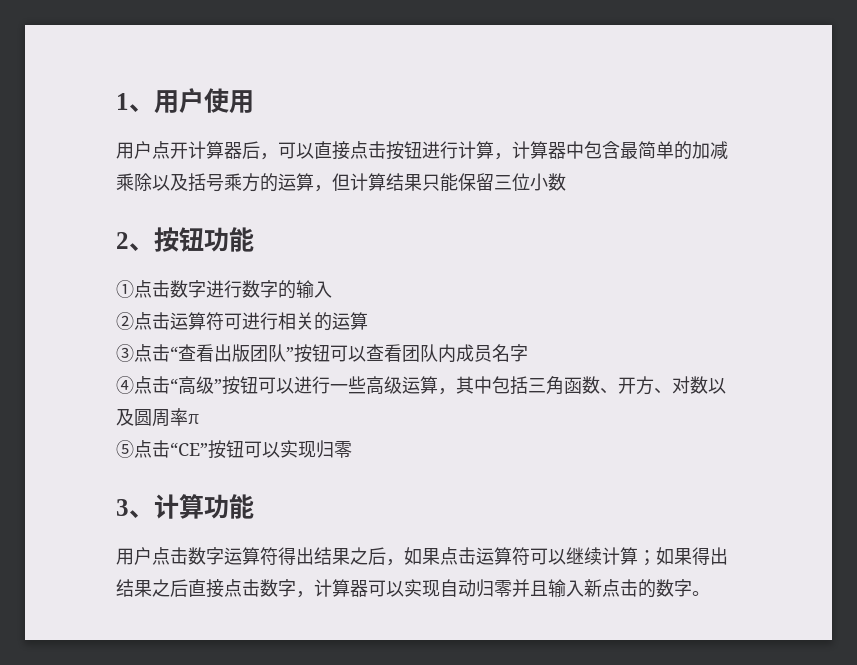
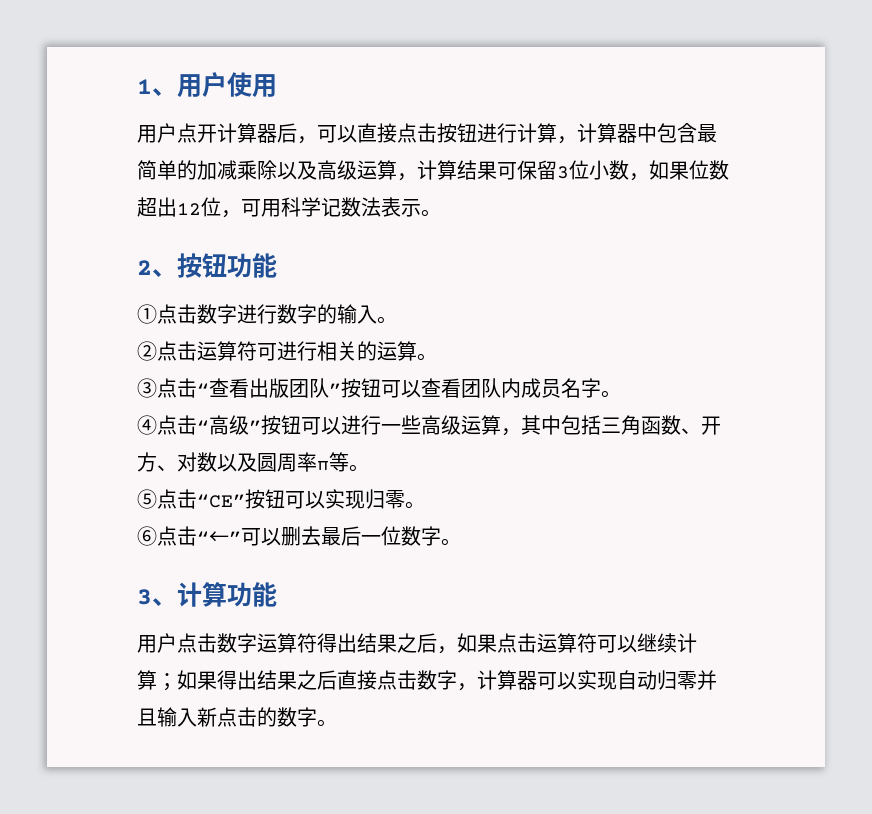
[188,173,566,192] 括号乘方的运算，但计算结果只能保留三位小数 -> [317,160,729,181] [137,197,441,218] 高级运算，计算结果可保留3位小数，如果位数超出12位，可用科学记数法表示。
(332, 289) none -> [377,316,397,324] 。
(368, 321) none -> [417,353,437,361] 。
(528, 353) none -> [601,390,621,398] 。
(199, 419) none -> [329,452,369,472] 等。
(352, 449) none -> [405,501,425,509] [137,526,461,546] 。 // ⑥点击“←”可以删去最后一位数字。

